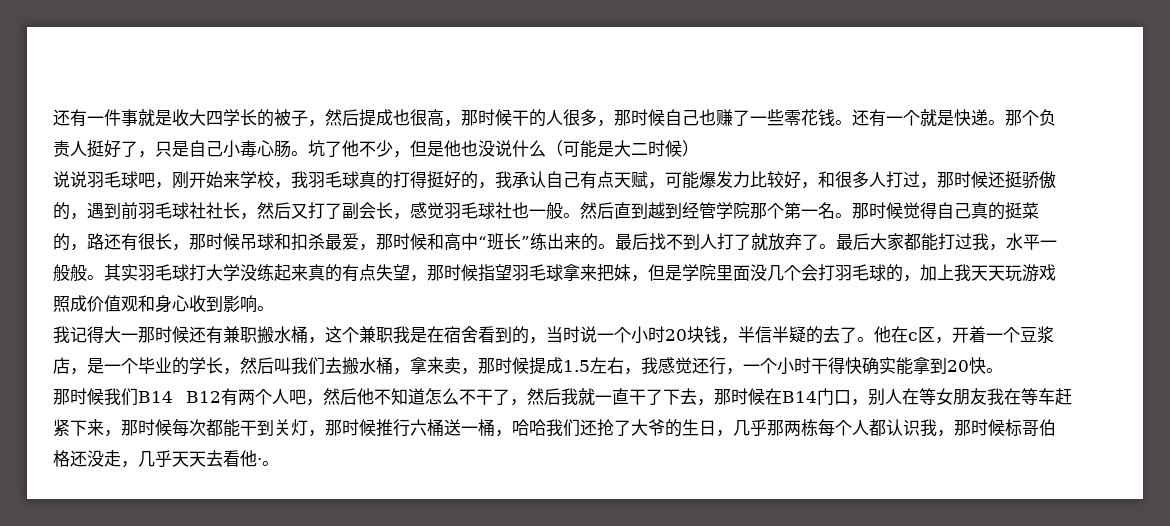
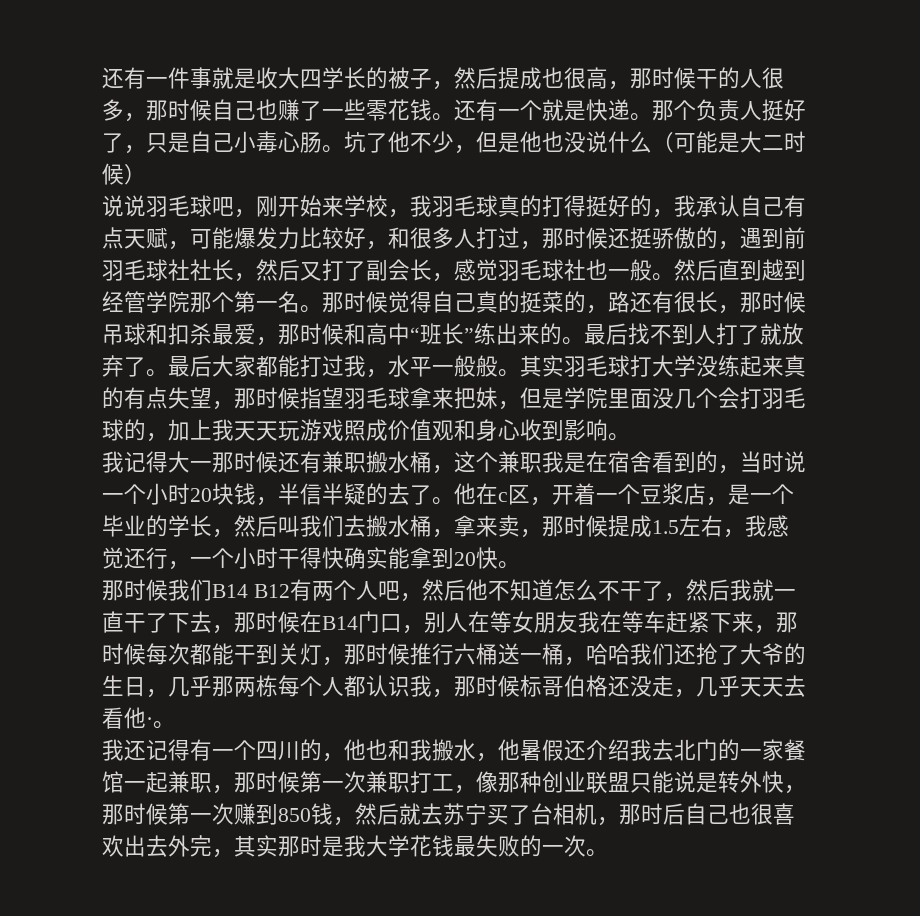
(279, 463) none -> [102,739,806,762] [102,771,806,794] [102,803,795,826] [102,835,608,858] // 我还记得有一个四川的，他也和我搬水，他暑假还介绍我去北门的一家餐馆一起兼职，那时候第一次兼职打工，像那种创业联盟只能说是转外快，那时候第一次赚到850钱，然后就去苏宁买了台相机，那时后自己也很喜欢出去外完，其实那时是我大学花钱最失败的一次。

